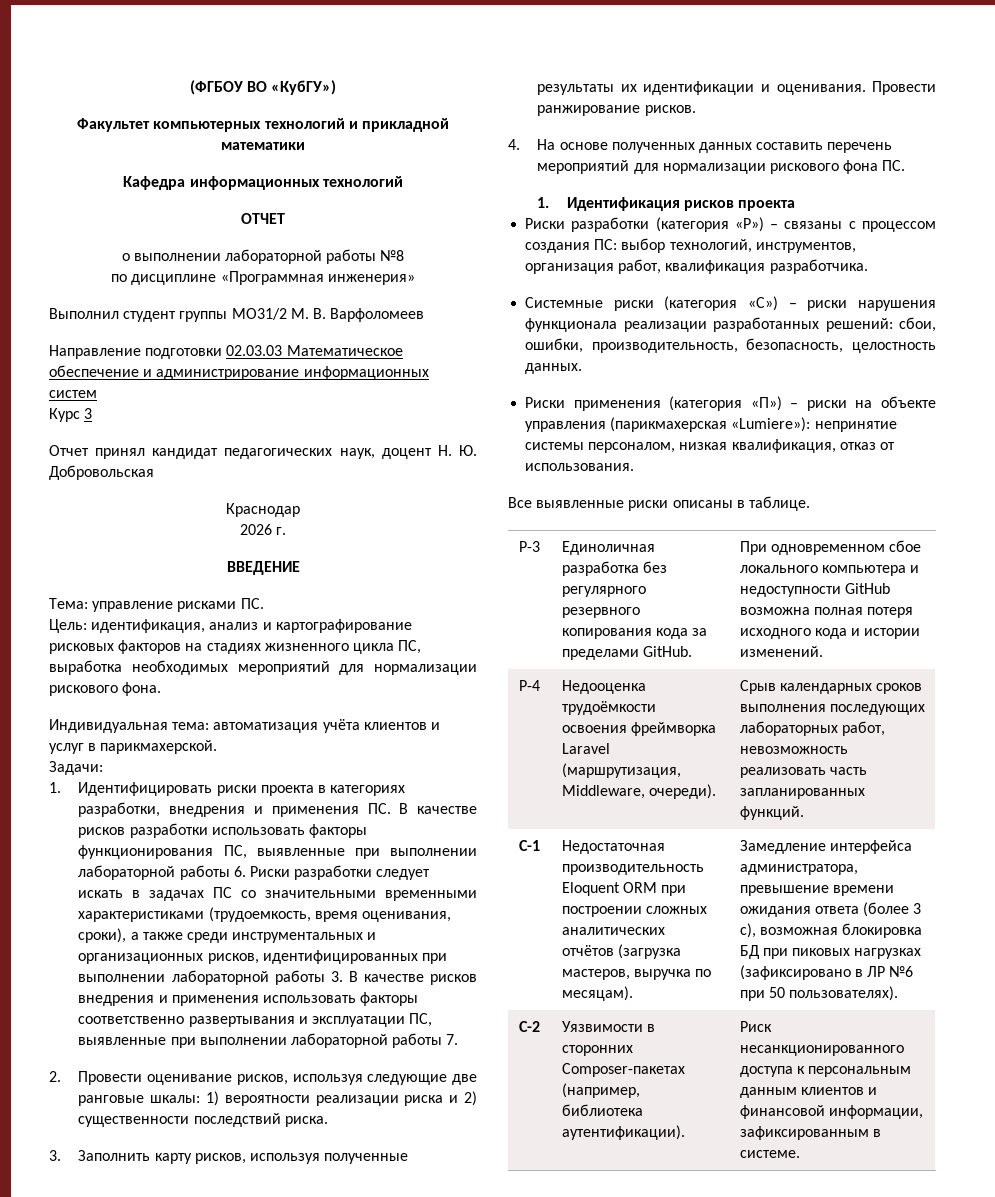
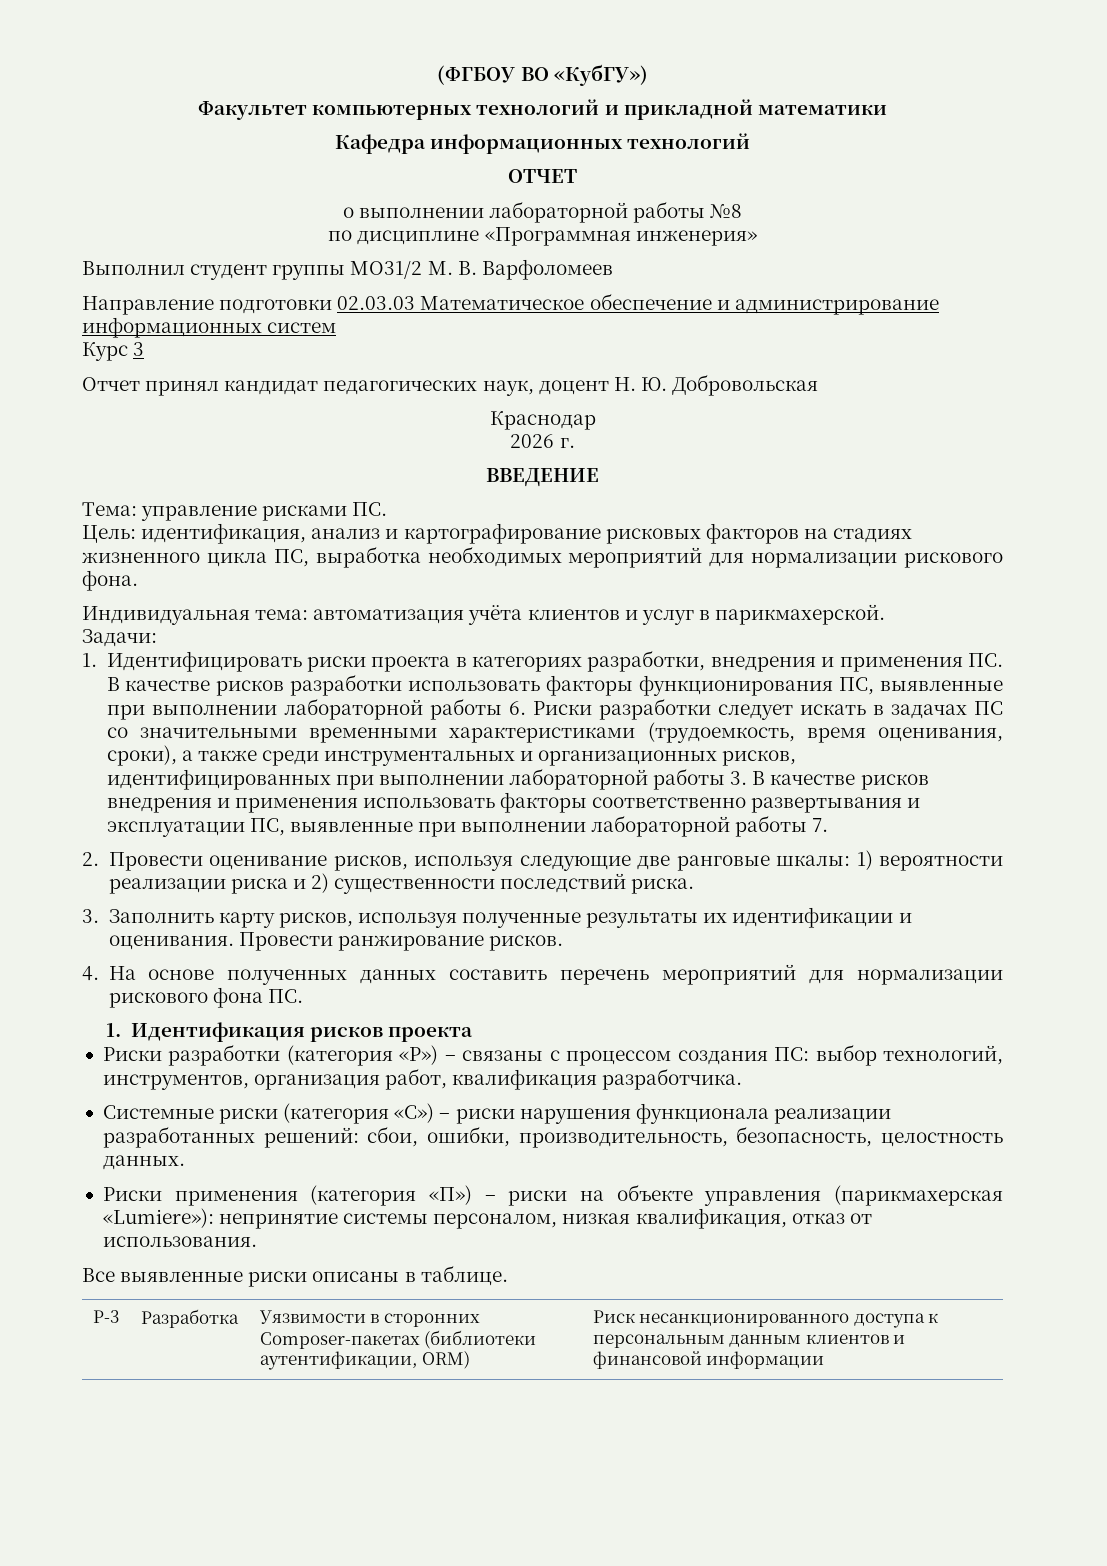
[561,541,655,555] [561,561,667,576] [561,586,646,597] [561,607,640,618] [561,628,708,639] [561,646,692,660] [739,540,922,555] [739,565,920,576] [739,583,890,597] [739,607,914,618] [739,628,921,639] [739,646,823,657] [518,680,540,691] [561,680,646,694] [561,701,656,715] [561,722,716,736] [561,743,610,754] [561,763,681,778] [561,784,716,799] [739,680,923,694] [739,704,925,715] [739,721,885,736] [739,746,848,754] [739,767,867,778] [739,788,865,799] [739,806,804,820] [518,840,540,851] [561,840,665,854] [561,864,704,875] [561,882,687,896] [561,906,707,917] [561,927,665,935] [561,944,681,959] [561,969,712,980] [561,986,633,1001] [739,840,912,854] [739,864,858,875] [739,885,894,896] [739,902,922,917] [739,923,923,938] [739,945,922,959] [739,965,914,980] [739,986,899,1001] [518,1021,540,1032] Единоличная разработка без регулярного резервного копирования кода за пределами GitHub. | При одновременном сбое локального компьютера и недоступности GitHub возможна полная потеря исходного кода и истории изменений. // Р-4 | Недооценка трудоёмкости освоения фреймворка Laravel (маршрутизация, Middleware, очереди). | Срыв календарных сроков выполнения последующих лабораторных работ, невозможность реализовать часть запланированных функций. // С-1 | Недостаточная производительность Eloquent ORM при построении сложных аналитических отчётов (загрузка мастеров, выручка по месяцам). | Замедление интерфейса администратора, превышение времени ожидания ответа (более 3 с), возможная блокировка БД при пиковых нагрузках (зафиксировано в ЛР №6 при 50 пользователях). // С-2 -> [140,1309,239,1328] Разработка
[561,1083,640,1098] [561,1104,643,1116] [561,1125,685,1140] (например, библиотека аутентификации). -> [424,1330,537,1349] [259,1351,471,1370] (библиотеки аутентификации, ORM)
[828,1105,923,1119] [739,1126,881,1140] [739,1150,800,1158] информации, зафиксированным в системе. -> [706,1351,825,1369] информации

